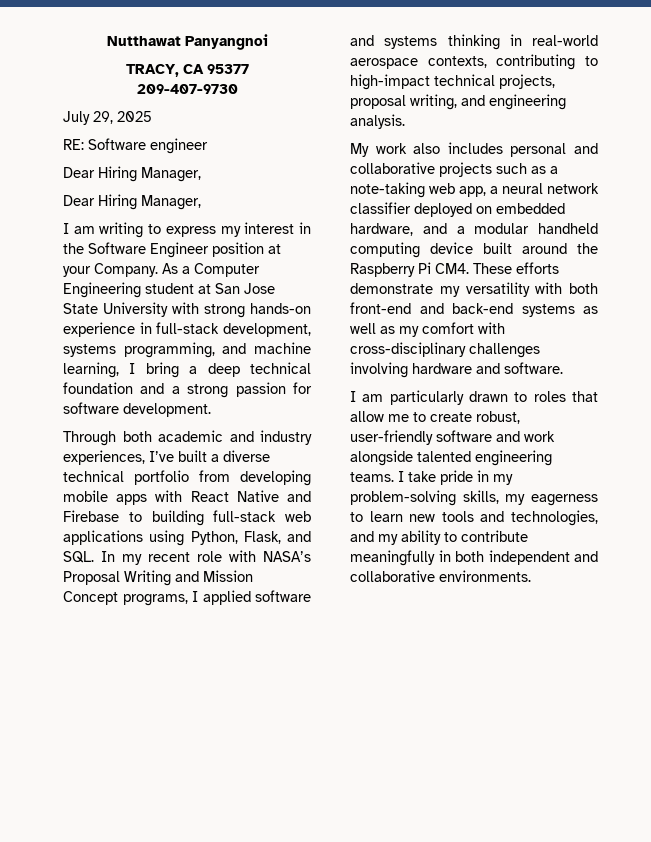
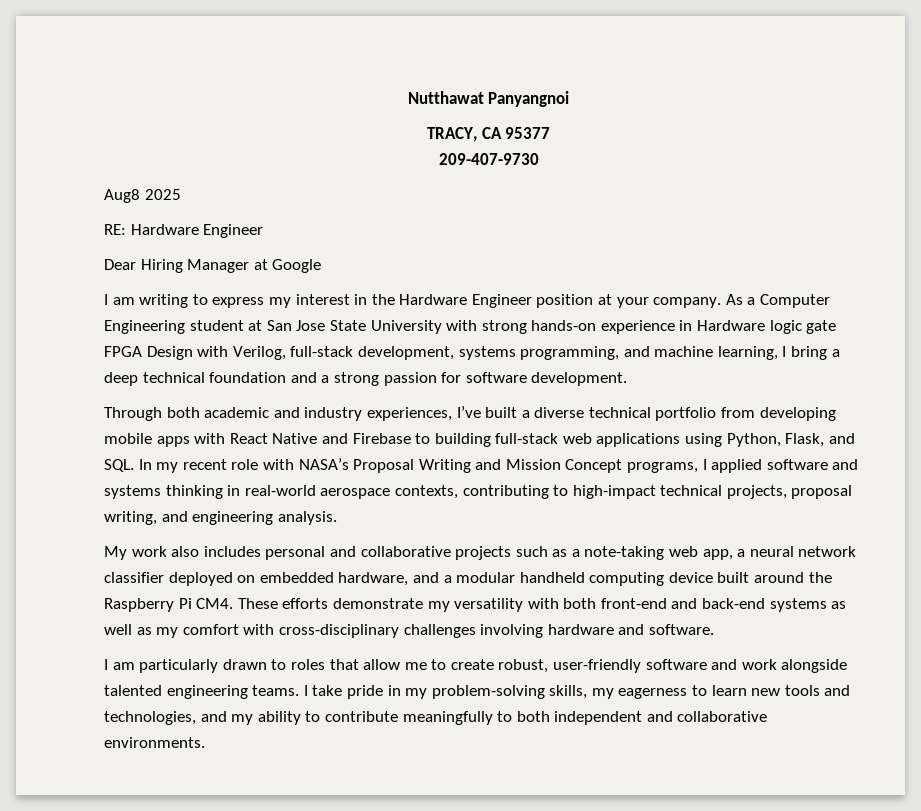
[63,111,113,125] July 29, -> [104,189,140,203] Aug8
[88,138,208,154] [63,166,201,182] [63,194,201,210] Software engineer // Dear Hiring Manager, // Dear Hiring Manager, -> [130,224,264,238] [104,259,322,273] Hardware Engineer // Dear Hiring Manager at Google
[88,242,146,254] Software -> [399,294,468,305] Hardware
[94,263,158,277] Company. -> [653,297,722,308] company.
(152, 328) none -> [697,320,837,334] [104,346,286,360] Hardware logic gate FPGA Design with Verilog,
[438,550,451,562] in -> [497,711,513,722] to

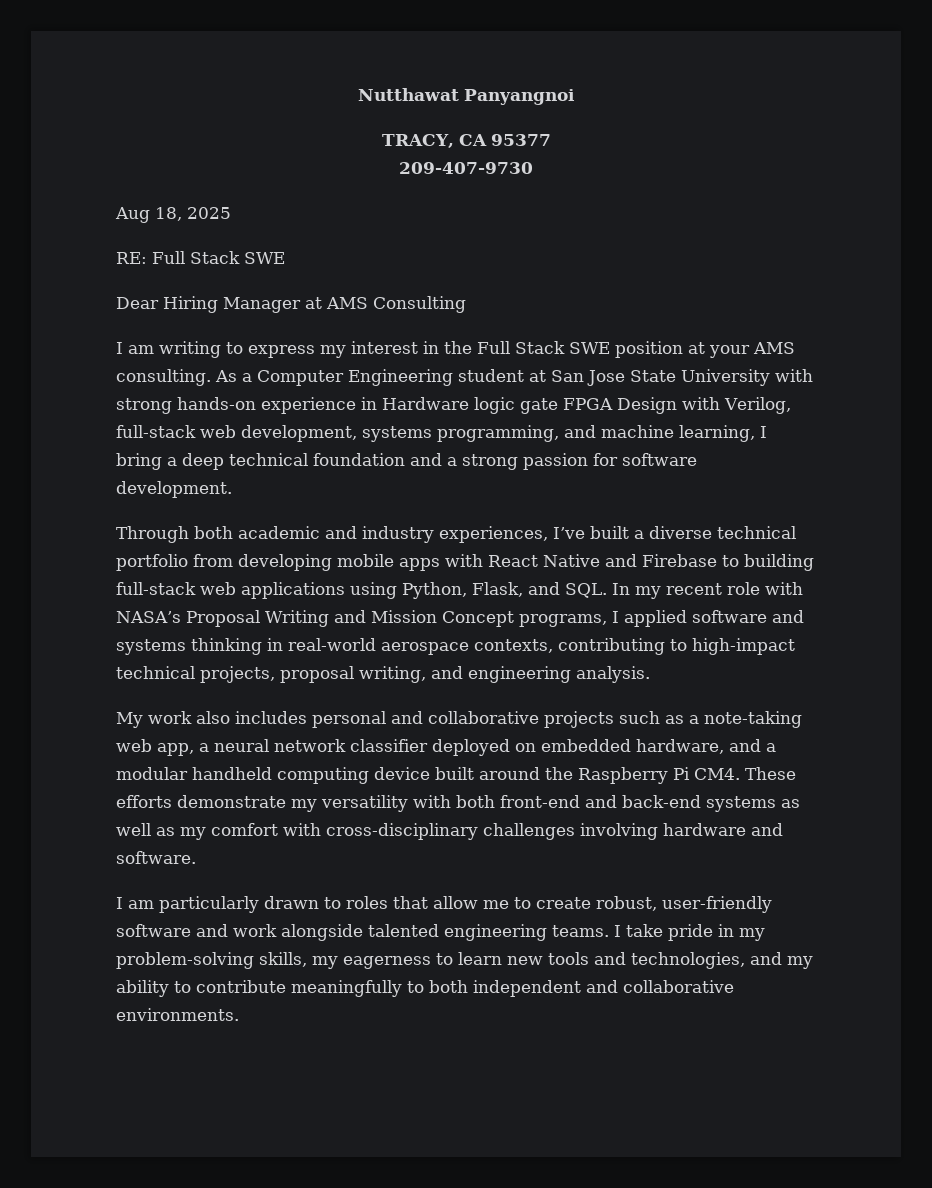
[104,189,140,203] Aug8 -> [115,207,182,223] Aug 18,
[130,224,264,238] Hardware Engineer -> [152,251,285,264] Full Stack SWE
[272,259,322,273] Google -> [326,296,466,313] AMS Consulting
[399,294,532,308] Hardware Engineer -> [477,341,610,354] Full Stack SWE
[653,297,722,308] company. -> [753,342,795,354] [116,369,211,386] AMS consulting.
(354, 351) none -> [200,425,236,438] web

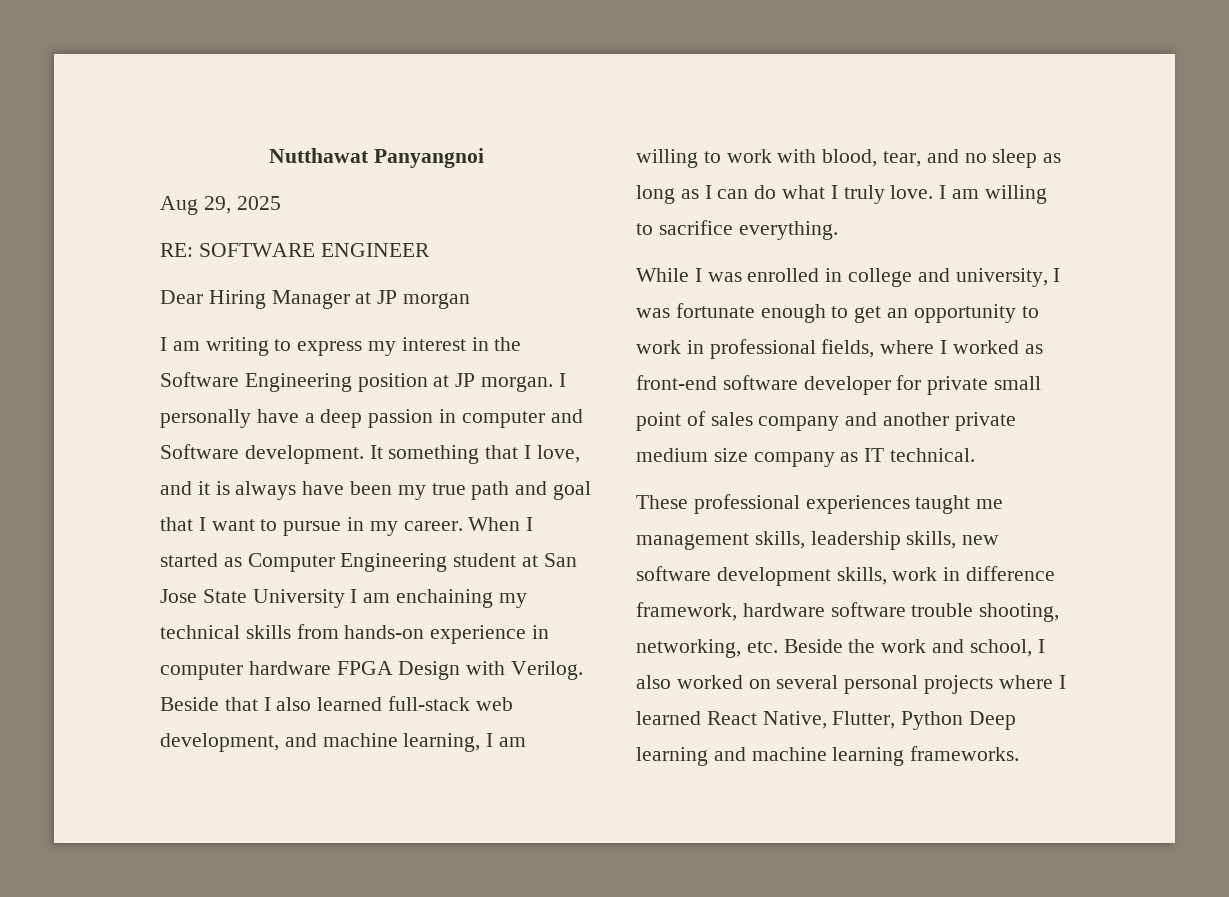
[381,134,551,148] [399,162,533,174] // TRACY, CA 95377 // 209-407-9730 -> (484, 158) none
[155,207,182,221] 18, -> [203,196,231,214] 29,
[152,251,285,264] Full Stack SWE -> [198,243,430,257] SOFTWARE ENGINEER
[326,296,466,313] AMS Consulting -> [377,290,471,309] JP morgan
[477,341,795,358] [116,369,252,386] Full Stack SWE position at your AMS consulting. As a -> [160,372,566,392] [160,409,583,428] [160,444,580,464] [160,481,592,500] [160,517,534,536] [160,553,242,567] Software Engineering position at JP morgan. I personally have a deep passion in computer and Software development. It something that I love, and it is always have been my true path and goal that I want to pursue in my career. When I started as
[775,369,813,382] [116,397,791,414] with strong hands-on experience in Hardware logic gate FPGA Design with Verilog, -> [350,589,527,608] [160,624,550,644] [160,661,584,680] [160,697,383,711] I am enchaining my technical skills from hands-on experience in computer hardware FPGA Design with Verilog. Beside that I also learned
[362,425,559,442] systems programming, -> (279, 742) none
[116,453,697,470] [116,481,232,498] [116,526,796,543] [116,554,814,571] [116,582,803,599] [116,610,804,627] [116,638,795,655] [116,666,650,683] [116,711,802,728] [116,739,776,756] [116,767,796,784] [116,795,800,812] [116,823,783,840] [116,851,196,864] [116,896,772,913] [116,924,765,941] [116,952,813,969] [116,980,734,997] [116,1008,239,1021] bring a deep technical foundation and a strong passion for software development. // Through both academic and industry experiences, I’ve built a diverse technical portfolio from developing mobile apps with React Native and Firebase to building full-stack web applications using Python, Flask, and SQL. In my recent role with NASA’s Proposal Writing and Mission Concept programs, I applied software and systems thinking in real-world aerospace contexts, contributing to high-impact technical projects, proposal writing, and engineering analysis. // My work also includes personal and collaborative projects such as a note-taking web app, a neural network classifier deployed on embedded hardware, and a modular handheld computing device built around the Raspberry Pi CM4. These efforts demonstrate my versatility with both front-end and back-end systems as well as my comfort with cross-disciplinary challenges involving hardware and software. // I am particularly drawn to roles that allow me to create robust, user-friendly software and work alongside talented engineering teams. I take pride in my problem-solving skills, my eagerness to learn new tools and technologies, and my ability to contribute meaningfully to both independent and collaborative environments. -> [499,737,527,747] [636,149,1062,168] [636,185,1047,204] [636,220,838,240] [636,268,1061,287] [636,303,1039,323] [636,339,1043,359] [636,375,1042,395] [636,411,1016,431] [636,448,976,467] [636,494,1004,514] [636,531,1000,550] [636,566,1056,586] [636,602,1060,622] [636,639,1045,658] [636,675,1066,694] [636,711,1017,730] [636,746,1020,766] am willing to work with blood, tear, and no sleep as long as I can do what I truly love. I am willing to sacrifice everything. // While I was enrolled in college and university, I was fortunate enough to get an opportunity to work in professional fields, where I worked as front-end software developer for private small point of sales company and another private medium size company as IT technical. // These professional experiences taught me management skills, leadership skills, new software development skills, work in difference framework, hardware software trouble shooting, networking, etc. Beside the work and school, I also worked on several personal projects where I learned React Native, Flutter, Python Deep learning and machine learning frameworks.

